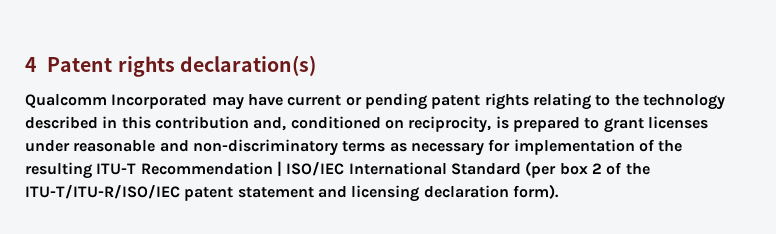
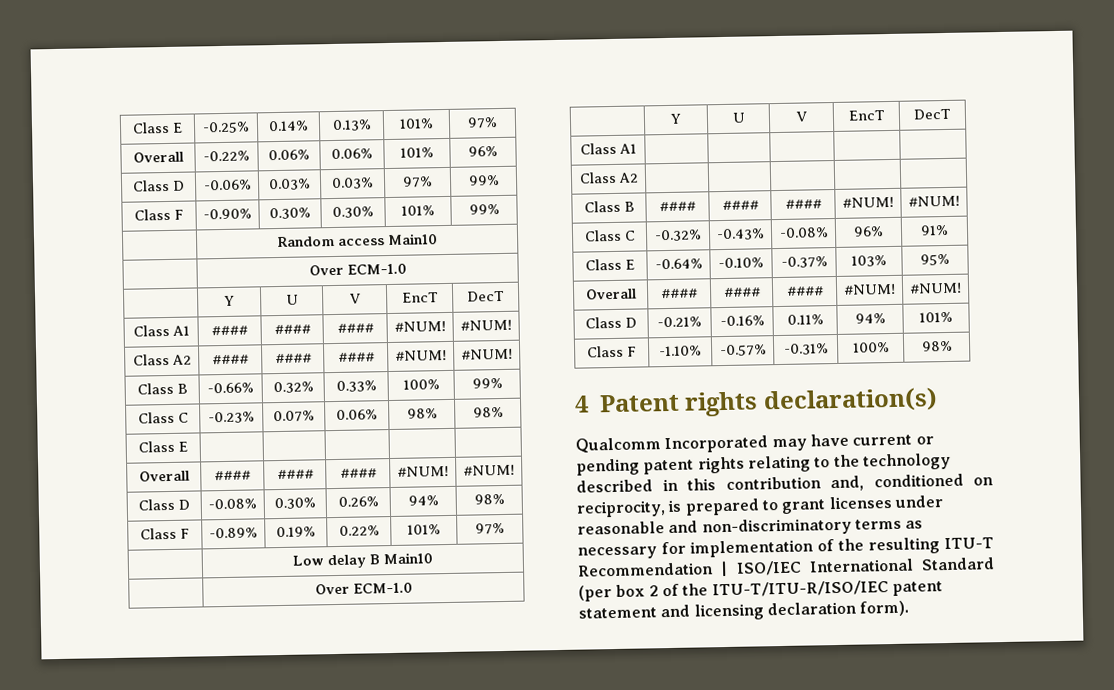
(25, 64) none -> [132,121,183,134] [202,121,250,134] [268,120,309,132] [331,119,372,132] [399,118,434,129] [467,117,498,129] [132,151,184,163] [203,150,250,162] [268,149,310,161] [331,148,373,160] [400,147,434,158] [468,146,498,157] [132,179,185,192] [202,179,252,191] [268,178,311,191] [331,177,374,190] [402,176,433,188] [467,175,500,186] [134,208,184,221] [203,208,252,220] [269,207,311,220] [332,206,374,219] [401,205,435,216] [468,204,500,215] [277,233,438,248] [308,263,407,276] [224,295,235,306] [285,294,299,305] [348,293,361,304] [401,292,439,303] [467,290,505,302] [132,324,190,337] [211,325,248,336] [273,324,311,335] [336,323,374,333] [394,320,446,332] [460,319,512,331] [132,353,192,366] [212,354,249,365] [274,353,312,364] [337,352,375,362] [395,349,447,361] [461,348,513,360] [136,382,188,395] [207,382,254,394] [272,381,314,394] [335,380,377,392] [402,379,440,390] [471,377,503,389] [137,411,189,424] [208,411,255,424] [273,410,315,423] [336,409,378,420] [406,408,438,419] [472,406,504,418] [138,440,188,453] [138,470,190,482] [214,470,251,481] [276,469,314,480] [339,468,377,478] [397,465,449,477] [463,464,515,476] [138,498,190,511] [208,498,257,510] [274,497,316,510] [337,496,379,507] [407,495,439,506] [473,493,505,505] [140,527,190,540] [209,527,258,539] [276,526,316,538] [338,525,380,536] [407,524,441,535] [475,522,505,535] [292,552,433,569] [314,582,413,595] [670,113,682,124] [731,112,746,123] [794,111,808,122] [847,110,886,121] [913,108,951,120] [579,142,637,155] [578,171,639,184] [583,200,635,213] [659,201,696,212] [721,200,759,211] [784,199,822,209] [842,196,894,208] [908,195,960,207] [583,229,636,242] [654,229,702,242] [716,228,765,241] [778,227,829,238] [853,226,884,237] [920,224,949,236] [585,258,635,271] [654,258,703,270] [718,257,764,269] [780,256,828,268] [851,255,887,267] [920,253,950,266] [585,288,637,300] [661,288,698,299] [723,287,761,298] [785,286,824,296] [843,283,896,295] [909,282,962,294] [585,316,637,329] [657,316,702,328] [719,315,765,327] [786,314,824,325] [854,313,886,324] [919,311,953,323] [587,345,637,358] [659,345,702,357] [719,344,767,357] [783,343,829,355] [852,342,890,353] [920,340,953,352] Class E | -0.25% | 0.14% | 0.13% | 101% | 97% // Overall | -0.22% | 0.06% | 0.06% | 101% | 96% // Class D | -0.06% | 0.03% | 0.03% | 97% | 99% // Class F | -0.90% | 0.30% | 0.30% | 101% | 99% // | Random access Main10 // | Over ECM-1.0 // | Y | U | V | EncT | DecT // Class A1 | #### | #### | #### | #NUM! | #NUM! // Class A2 | #### | #### | #### | #NUM! | #NUM! // Class B | -0.66% | 0.32% | 0.33% | 100% | 99% // Class C | -0.23% | 0.07% | 0.06% | 98% | 98% // Class E | | | | | // Overall | #### | #### | #### | #NUM! | #NUM! // Class D | -0.08% | 0.30% | 0.26% | 94% | 98% // Class F | -0.89% | 0.19% | 0.22% | 101% | 97% // | Low delay B Main10 // | Over ECM-1.0 // | Y | U | V | EncT | DecT // Class A1 | | | | | // Class A2 | | | | | // Class B | #### | #### | #### | #NUM! | #NUM! // Class C | -0.32% | -0.43% | -0.08% | 96% | 91% // Class E | -0.64% | -0.10% | -0.37% | 103% | 95% // Overall | #### | #### | #### | #NUM! | #NUM! // Class D | -0.21% | -0.16% | 0.11% | 94% | 101% // Class F | -1.10% | -0.57% | -0.31% | 100% | 98% //

